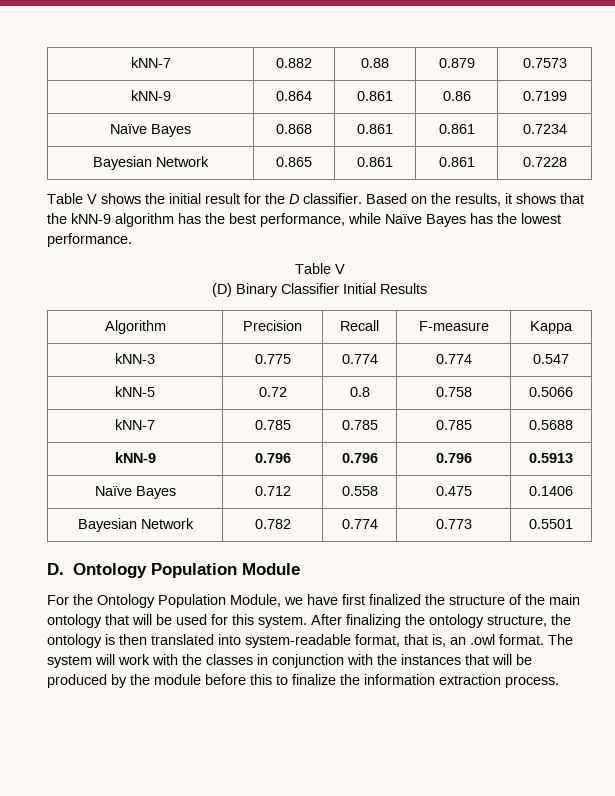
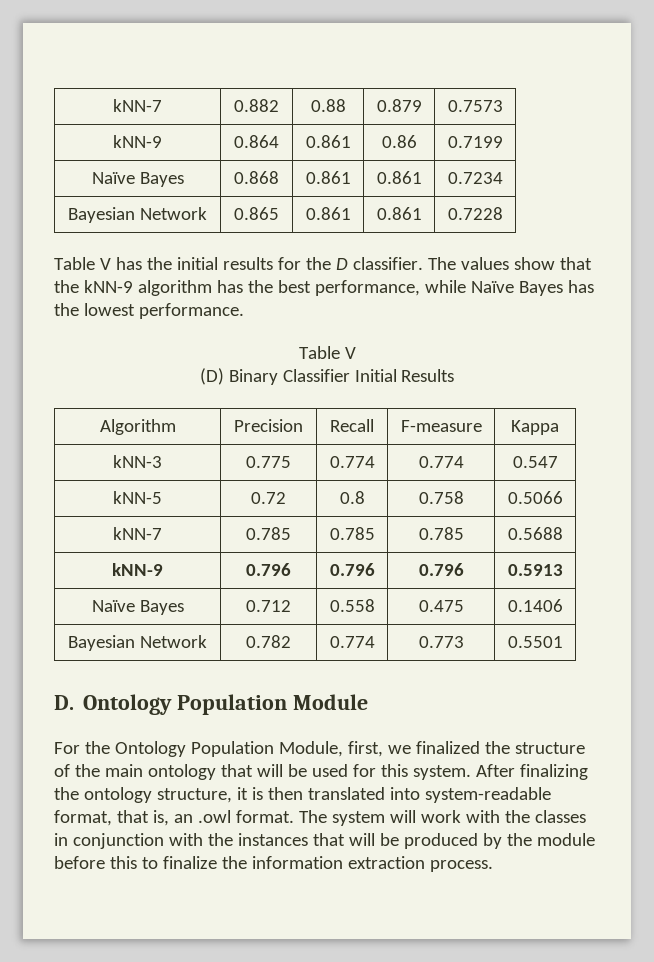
[101,193,141,204] shows -> [115,257,142,270] has
[205,193,240,204] result -> [222,257,273,270] results
[366,193,556,206] Based on the results, it shows -> [427,257,555,270] The values show
[284,594,365,605] we have first -> [347,741,411,757] first, we
[551,614,571,625] [47,634,102,648] the ontology -> [236,787,248,800] it

